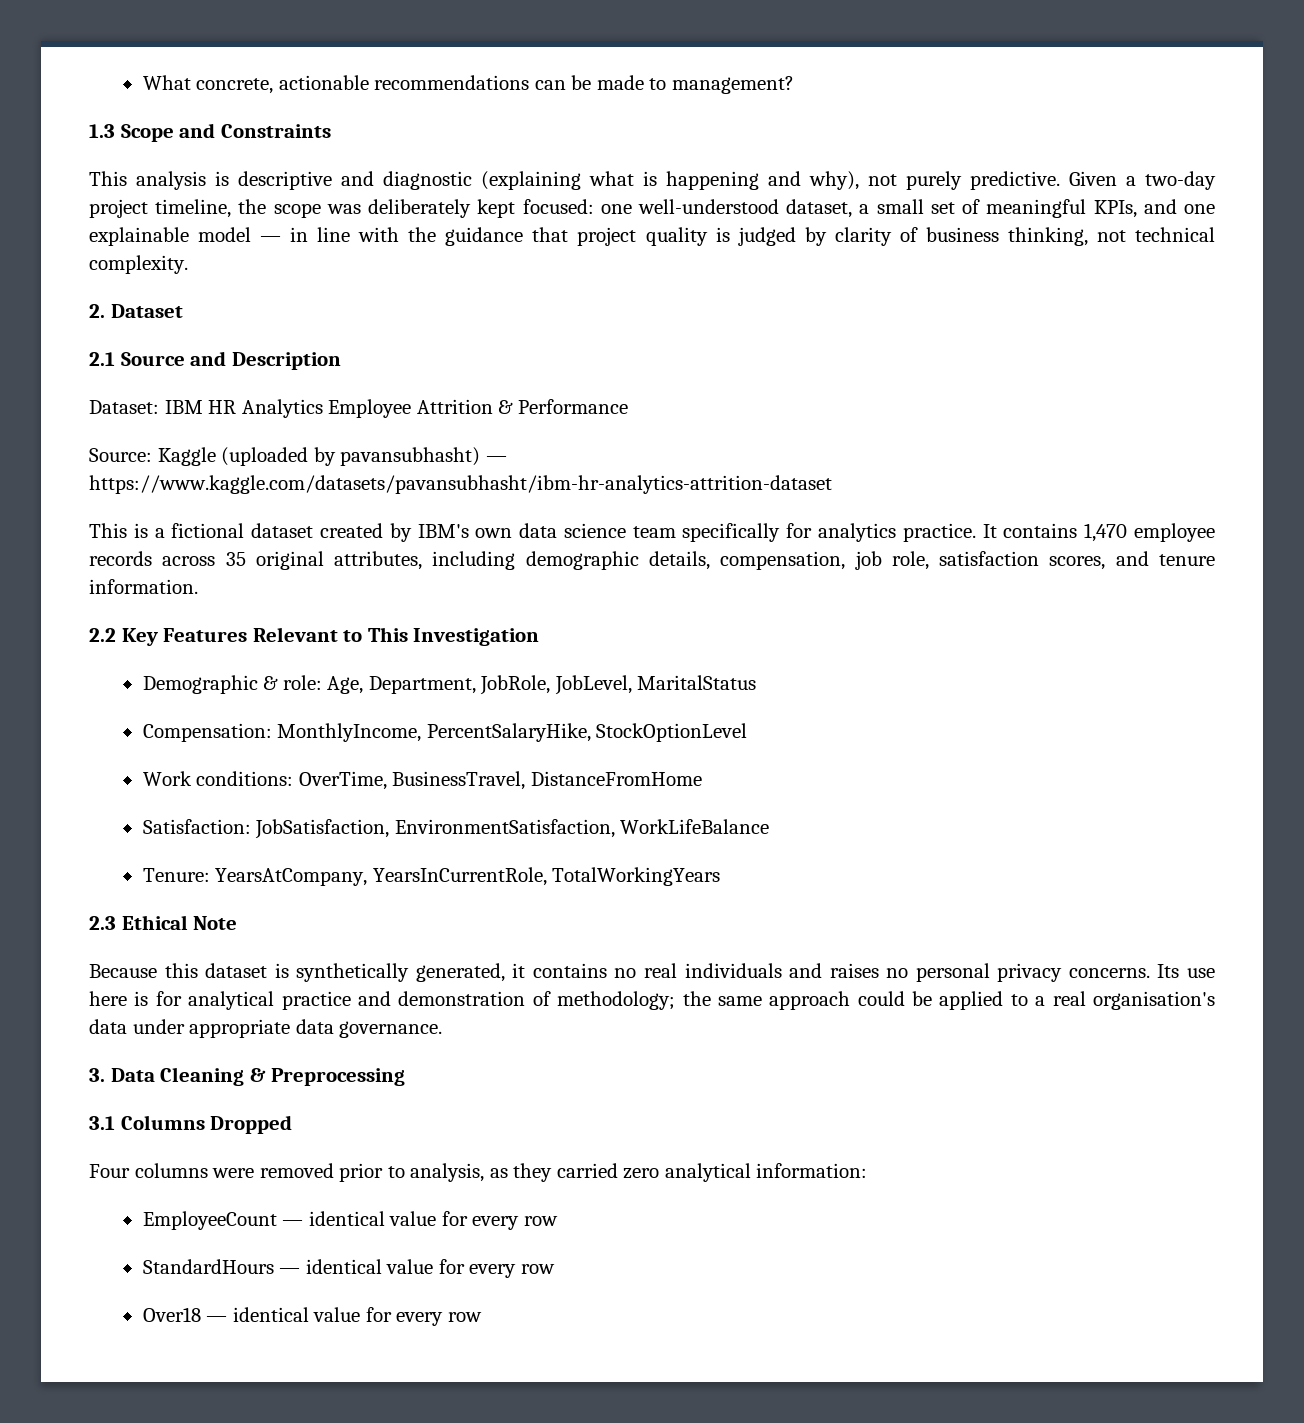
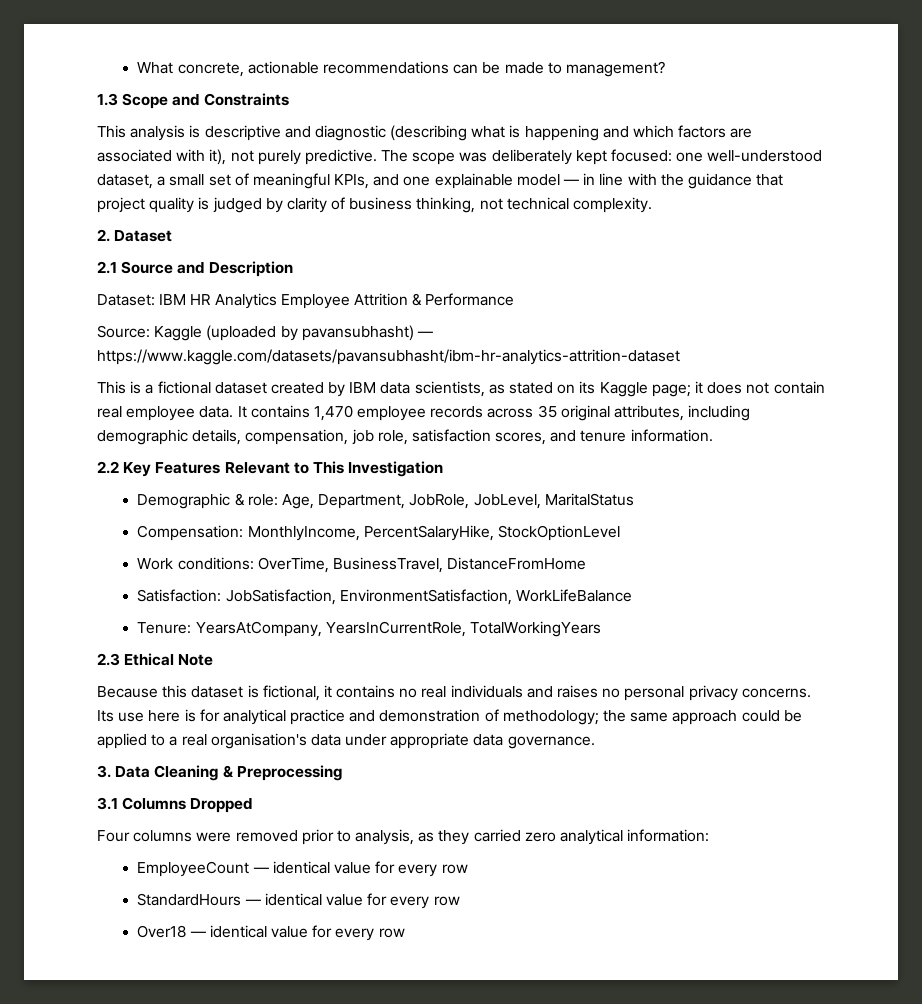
[481,171,581,190] (explaining -> [390,125,468,141] (describing
[809,171,1216,190] [89,199,267,218] why), not purely predictive. Given a two-day project timeline, the -> [633,125,753,138] [97,149,409,165] which factors are associated with it), not purely predictive. The
[417,523,976,542] IBM's own data science team specifically for analytics practice. -> [349,381,825,397] [97,406,234,421] IBM data scientists, as stated on its Kaggle page; it does not contain real employee data.
[296,963,505,982] synthetically generated, -> [262,685,320,701] fictional,

